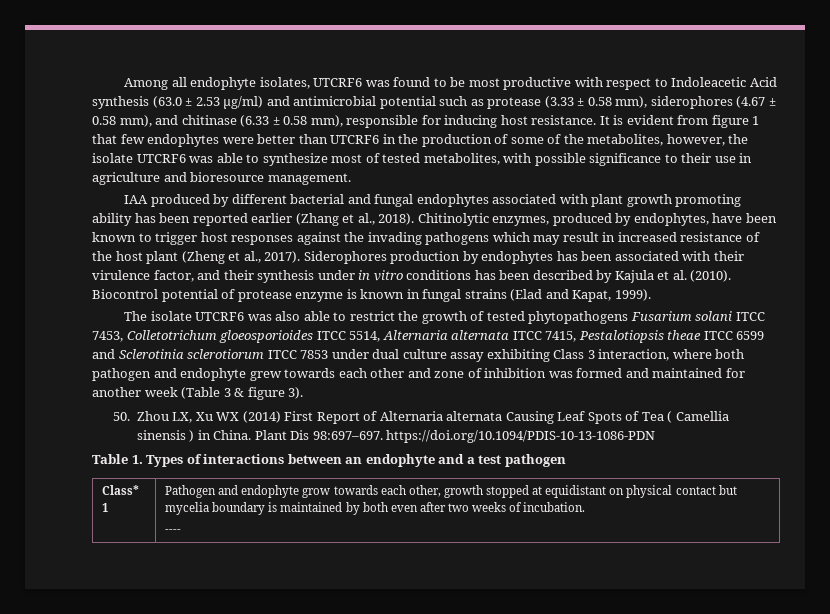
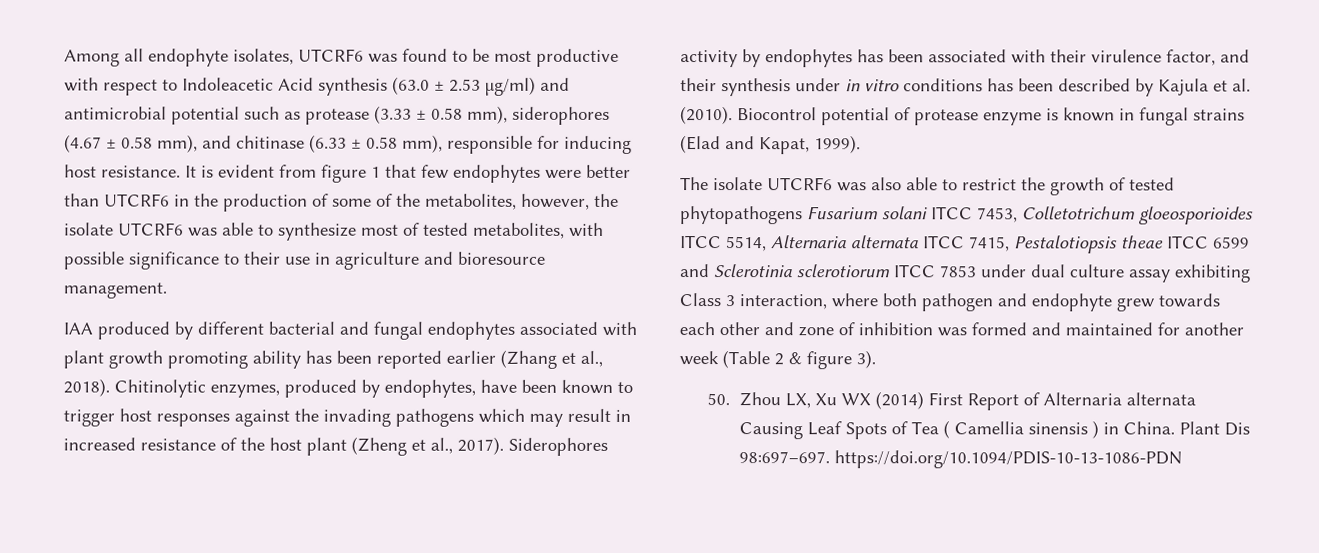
[390,251,461,264] production -> [680,50,738,68] activity
[223,388,231,397] 3 -> [774,353,784,366] 2
[92,454,566,467] [102,485,140,495] [102,503,109,512] [165,485,737,498] [165,502,586,515] [165,529,182,533] // Table 1. Types of interactions between an endophyte and a test pathogen // Class* 1 | Pathogen and endophyte grow towards each other, growth stopped at equidistant on physical contact but mycelia boundary is maintained by both even after two weeks of incubation. // ---- -> (1182, 459) none

